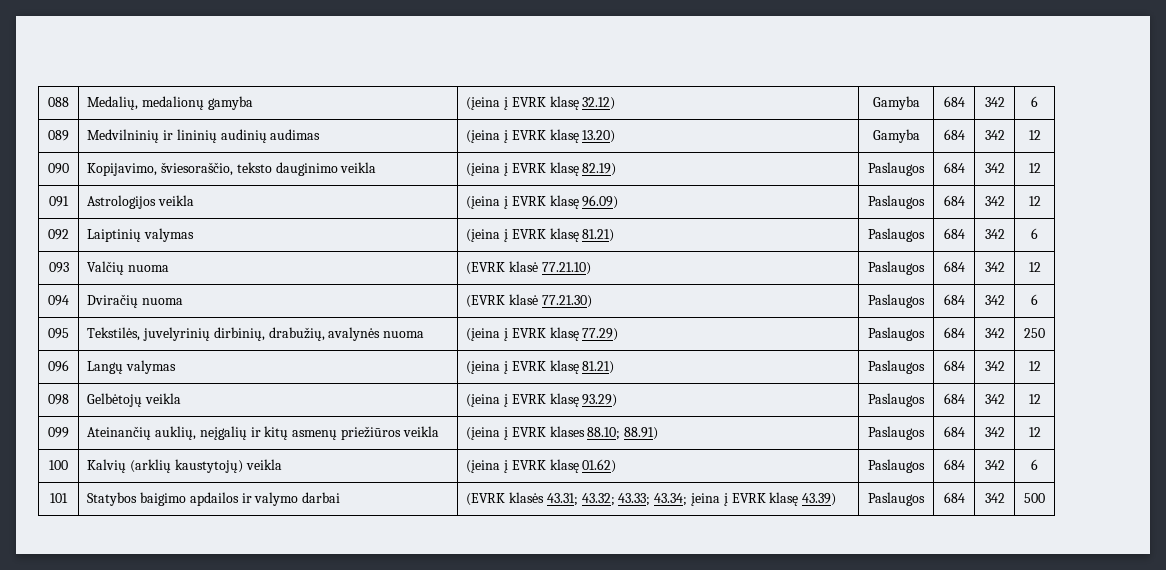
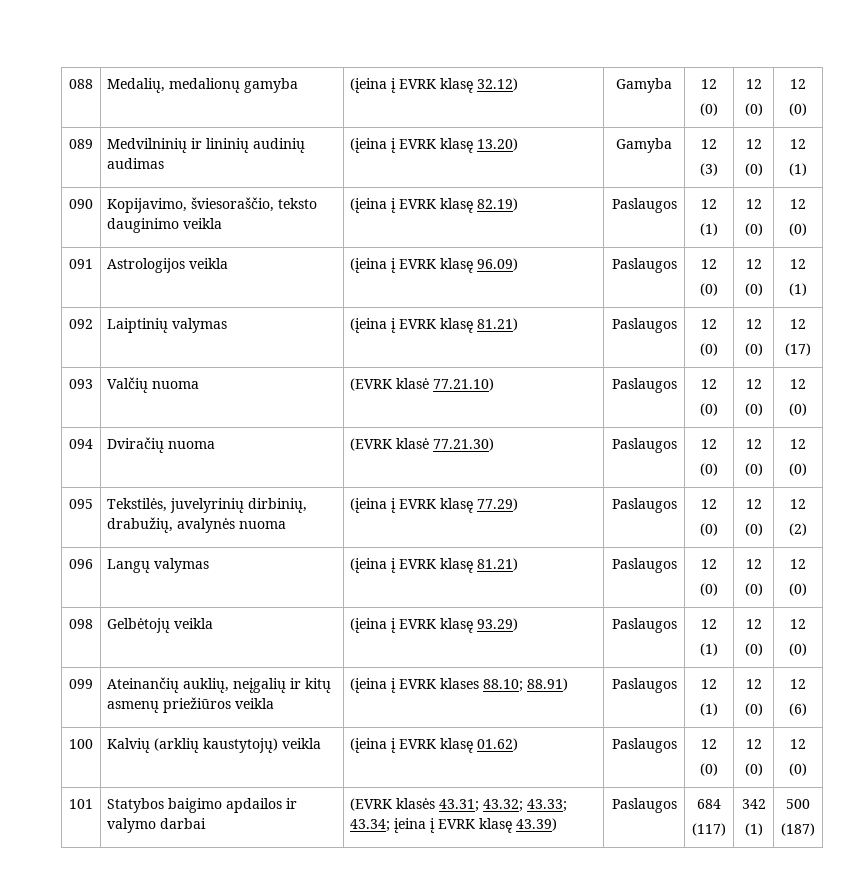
[943,96,965,107] [984,97,1005,107] [1031,96,1038,107] 684 | 342 | 6 -> [701,79,717,89] [700,103,718,116] [745,79,762,89] [744,103,763,116] [790,79,806,89] [789,103,807,116] 12 // (0) | 12 // (0) | 12 // (0)
[943,129,965,140] [984,130,1005,140] [1028,130,1041,140] 684 | 342 | 12 -> [701,139,717,149] [700,163,718,176] [745,139,762,149] [744,163,763,176] [790,139,806,149] [789,163,807,176] 12 // (3) | 12 // (0) | 12 // (1)
[943,162,965,173] [984,163,1005,173] [1028,163,1041,173] 684 | 342 | 12 -> [701,199,717,209] [700,223,718,236] [745,199,762,209] [744,223,763,236] [790,199,806,209] [789,223,807,236] 12 // (1) | 12 // (0) | 12 // (0)
[943,195,965,206] [984,196,1005,206] [1028,196,1041,206] 684 | 342 | 12 -> [701,259,717,269] [700,283,718,296] [745,259,762,269] [744,283,763,296] [790,259,806,269] [789,283,807,296] 12 // (0) | 12 // (0) | 12 // (1)
[943,228,965,239] [984,229,1005,239] [1031,228,1038,239] 684 | 342 | 6 -> [701,319,717,329] [700,343,718,356] [745,319,762,329] [744,343,763,356] [790,319,806,329] [785,343,811,356] 12 // (0) | 12 // (0) | 12 // (17)
[943,261,965,272] [984,262,1005,272] [1028,262,1041,272] 684 | 342 | 12 -> [701,379,717,389] [700,403,718,416] [745,379,762,389] [744,403,763,416] [790,379,806,389] [789,403,807,416] 12 // (0) | 12 // (0) | 12 // (0)
[943,294,965,305] [984,295,1005,305] [1031,294,1038,305] 684 | 342 | 6 -> [701,439,717,449] [700,463,718,476] [745,439,762,449] [744,463,763,476] [790,439,806,449] [789,463,807,476] 12 // (0) | 12 // (0) | 12 // (0)
[943,327,965,338] [984,328,1005,338] [1024,328,1045,338] 684 | 342 | 250 -> [701,499,717,509] [700,523,718,536] [745,499,762,509] [744,523,763,536] [790,499,806,509] [789,523,807,536] 12 // (0) | 12 // (0) | 12 // (2)
[943,360,965,371] [984,361,1005,371] [1028,361,1041,371] 684 | 342 | 12 -> [701,559,717,569] [700,583,718,596] [745,559,762,569] [744,583,763,596] [790,559,806,569] [789,583,807,596] 12 // (0) | 12 // (0) | 12 // (0)
[943,393,965,404] [984,394,1005,404] [1028,394,1041,404] 684 | 342 | 12 -> [701,619,717,629] [700,643,718,656] [745,619,762,629] [744,643,763,656] [790,619,806,629] [789,643,807,656] 12 // (1) | 12 // (0) | 12 // (0)
[943,426,965,437] [984,427,1005,437] [1028,427,1041,437] 684 | 342 | 12 -> [701,679,717,689] [700,703,718,716] [745,679,762,689] [744,703,763,716] [790,679,806,689] [789,703,807,716] 12 // (1) | 12 // (0) | 12 // (6)
[943,459,965,470] [984,460,1005,470] [1031,459,1038,470] 684 | 342 | 6 -> [701,739,717,749] [700,763,718,776] [745,739,762,749] [744,763,763,776] [790,739,806,749] [789,763,807,776] 12 // (0) | 12 // (0) | 12 // (0)
[984,493,1005,503] | 342 -> [692,823,726,836] [741,799,766,809] [744,823,763,836] // (117) | 342 // (1)
(1045, 498) none -> [781,823,815,836] // (187)

